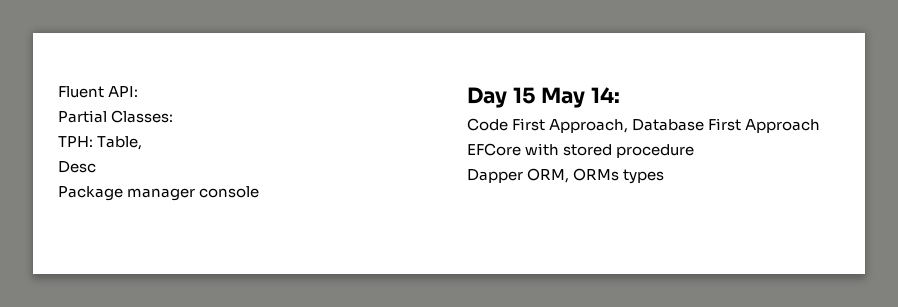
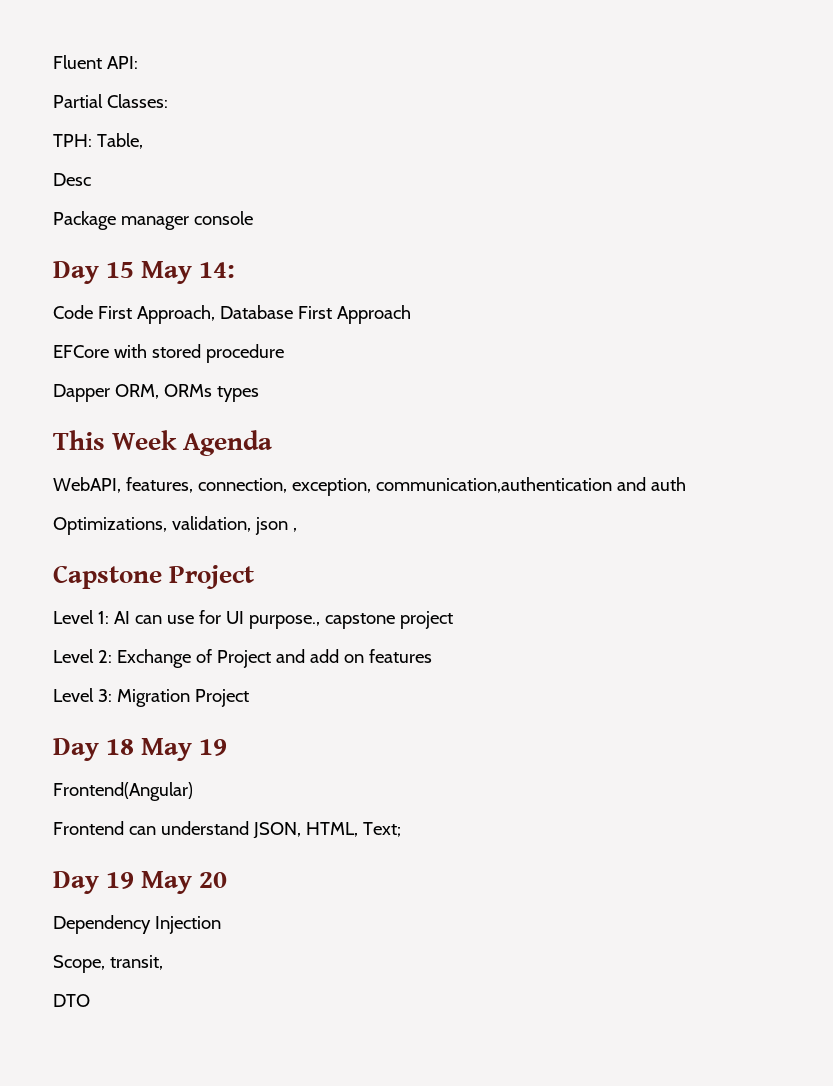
(665, 176) none -> [53,430,273,456] [53,477,686,496] [53,516,297,535] [53,565,255,589] [53,610,453,629] [53,649,432,668] [53,688,249,707] [53,738,228,761] [53,782,193,801] [53,821,401,839] [53,871,228,894] [53,915,221,934] [53,955,163,973] [53,994,90,1007] // This Week Agenda // WebAPI, features, connection, exception, communication,authentication and auth // Optimizations, validation, json , // Capstone Project // Level 1: AI can use for UI purpose., capstone project // Level 2: Exchange of Project and add on features // Level 3: Migration Project // Day 18 May 19 // Frontend(Angular) // Frontend can understand JSON, HTML, Text; // Day 19 May 20 // Dependency Injection // Scope, transit, // DTO

